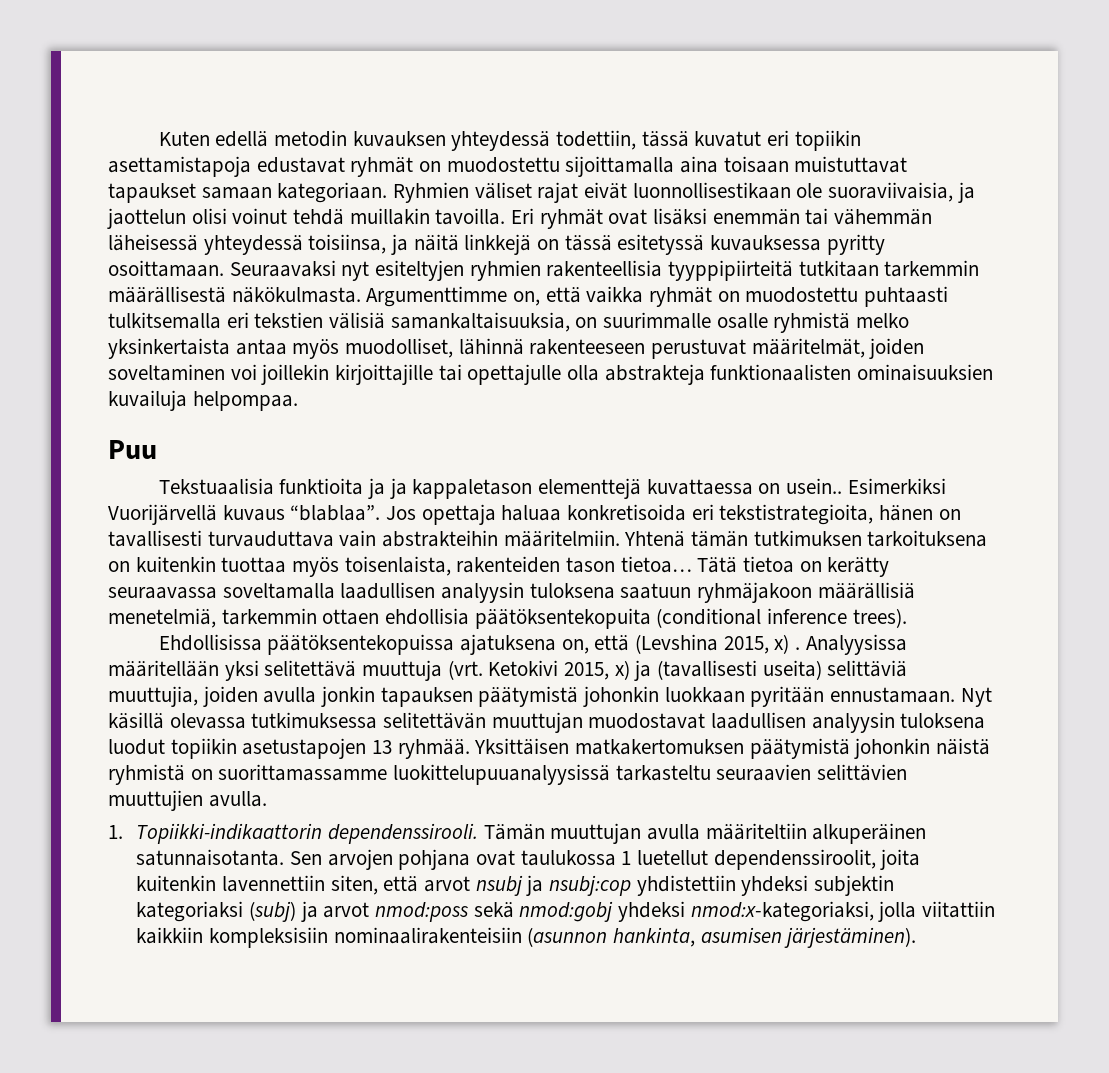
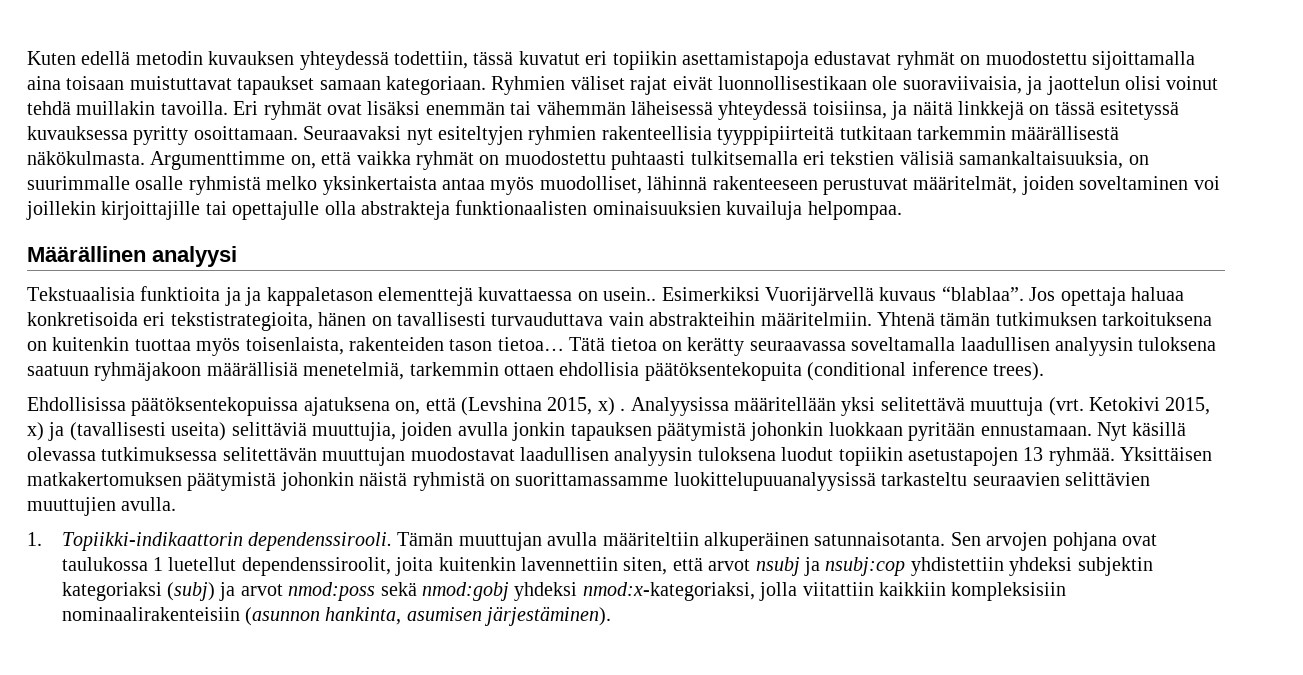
[108,440,157,459] Puu -> [27,246,237,267] Määrällinen analyysi

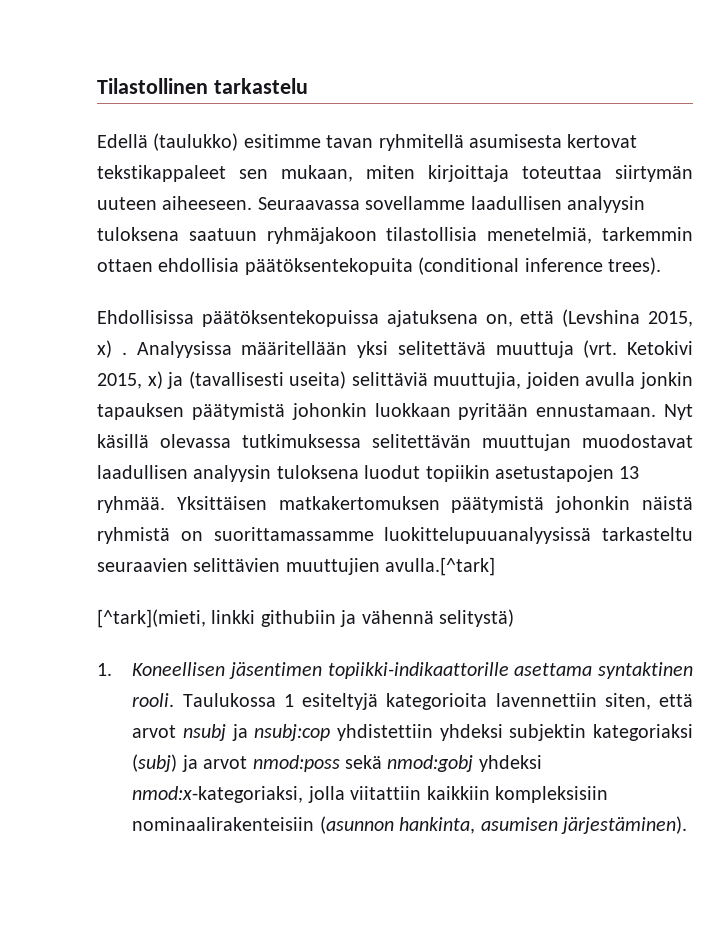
[27,51,1195,70] [27,76,1219,95] [27,101,1180,120] [27,126,1120,145] [27,151,1149,170] [27,176,1220,195] [26,200,902,220] [27,246,237,267] [27,286,1184,306] [27,312,1213,331] [27,337,956,356] Kuten edellä metodin kuvauksen yhteydessä todettiin, tässä kuvatut eri topiikin asettamistapoja edustavat ryhmät on muodostettu sijoittamalla aina toisaan muistuttavat tapaukset samaan kategoriaan. Ryhmien väliset rajat eivät luonnollisestikaan ole suoraviivaisia, ja jaottelun olisi voinut tehdä muillakin tavoilla. Eri ryhmät ovat lisäksi enemmän tai vähemmän läheisessä yhteydessä toisiinsa, ja näitä linkkejä on tässä esitetyssä kuvauksessa pyritty osoittamaan. Seuraavaksi nyt esiteltyjen ryhmien rakenteellisia tyyppipiirteitä tutkitaan tarkemmin määrällisestä näkökulmasta. Argumenttimme on, että vaikka ryhmät on muodostettu puhtaasti tulkitsemalla eri tekstien välisiä samankaltaisuuksia, on suurimmalle osalle ryhmistä melko yksinkertaista antaa myös muodolliset, lähinnä rakenteeseen perustuvat määritelmät, joiden soveltaminen voi joillekin kirjoittajille tai opettajulle olla abstrakteja funktionaalisten ominaisuuksien kuvailuja helpompaa. // Määrällinen analyysi // Tekstuaalisia funktioita ja ja kappaletason elementtejä kuvattaessa on usein.. Esimerkiksi Vuorijärvellä kuvaus “blablaa”. Jos opettaja haluaa konkretisoida eri tekstistrategioita, hänen on tavallisesti turvauduttava vain abstrakteihin määritelmiin. Yhtenä tämän tutkimuksen tarkoituksena on kuitenkin tuottaa myös toisenlaista, rakenteiden tason tietoa… Tätä tietoa on kerätty seuraavassa soveltamalla -> [97,78,308,94] [97,133,638,151] [97,165,693,182] [97,196,466,210] Tilastollinen tarkastelu // Edellä (taulukko) esitimme tavan ryhmitellä asumisesta kertovat tekstikappaleet sen mukaan, miten kirjoittaja toteuttaa siirtymän uuteen aiheeseen. Seuraavassa sovellamme
[206,362,298,376] määrällisiä -> [386,227,478,241] tilastollisia
[121,497,177,511] [27,532,1158,551] [61,557,516,576] avulla. // 1. Topiikki-indikaattorin dependenssirooli. Tämän muuttujan avulla määriteltiin alkuperäinen satunnaisotanta. Sen arvojen pohjana ovat taulukossa 1 luetellut dependenssiroolit, joita kuitenkin -> [385,557,496,576] [97,609,514,628] [97,662,693,679] [132,693,488,710] avulla.[^tark] // [^tark](mieti, linkki githubiin ja vähennä selitystä) // 1. Koneellisen jäsentimen topiikki-indikaattorille asettama syntaktinen rooli. Taulukossa 1 esiteltyjä kategorioita

